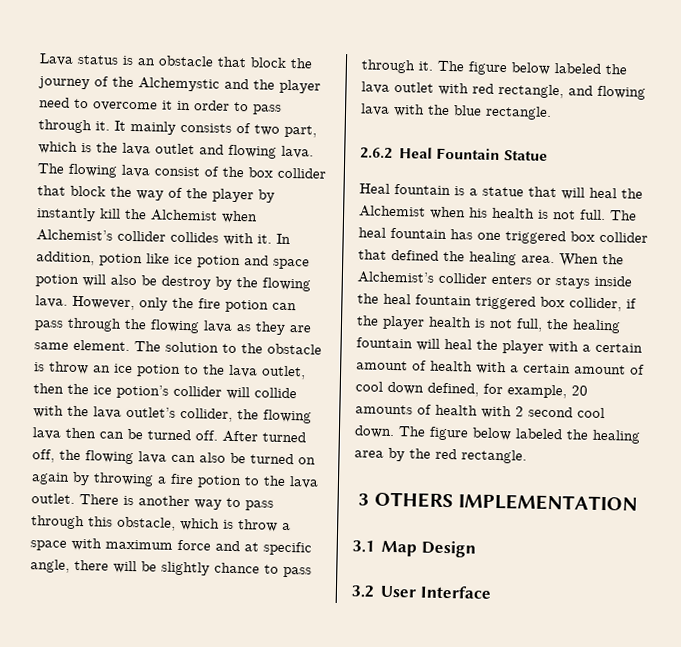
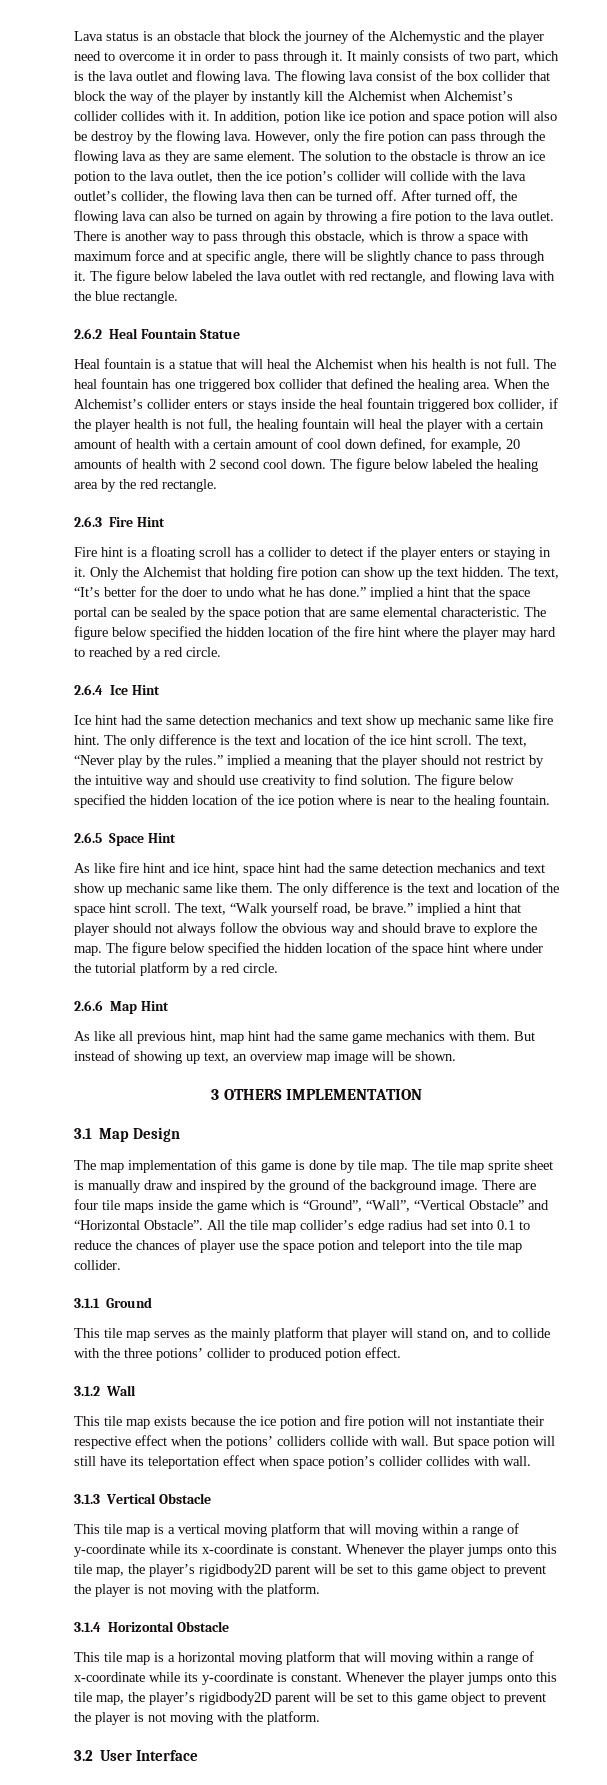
(527, 456) none -> [74,516,166,527] [74,546,551,560] [74,566,559,580] [74,586,530,600] [74,607,546,620] [74,626,556,640] [74,647,221,660] [74,684,161,695] [74,714,553,728] [74,734,527,748] [74,755,544,768] [74,774,514,788] [74,794,550,808] [74,832,177,846] [74,862,545,876] [74,882,559,896] [74,902,521,916] [74,922,537,936] [74,942,543,956] [74,962,278,976] [74,1000,170,1014] [74,1031,535,1044] [74,1050,456,1064] // 2.6.3 Fire Hint // Fire hint is a floating scroll has a collider to detect if the player enters or staying in it. Only the Alchemist that holding fire potion can show up the text hidden. The text, “It’s better for the doer to undo what he has done.” implied a hint that the space portal can be sealed by the space potion that are same elemental characteristic. The figure below specified the hidden location of the fire hint where the player may hard to reached by a red circle. // 2.6.4 Ice Hint // Ice hint had the same detection mechanics and text show up mechanic same like fire hint. The only difference is the text and location of the ice hint scroll. The text, “Never play by the rules.” implied a meaning that the player should not restrict by the intuitive way and should use creativity to find solution. The figure below specified the hidden location of the ice potion where is near to the healing fountain. // 2.6.5 Space Hint // As like fire hint and ice hint, space hint had the same detection mechanics and text show up mechanic same like them. The only difference is the text and location of the space hint scroll. The text, “Walk yourself road, be brave.” implied a hint that player should not always follow the obvious way and should brave to explore the map. The figure below specified the hidden location of the space hint where under the tutorial platform by a red circle. // 2.6.6 Map Hint // As like all previous hint, map hint had the same game mechanics with them. But instead of showing up text, an overview map image will be shown.
(476, 549) none -> [74,1159,553,1173] [74,1179,536,1193] [74,1199,549,1213] [74,1220,530,1233] [74,1239,522,1253] [74,1260,121,1270] [74,1297,153,1308] [74,1327,550,1341] [74,1347,401,1361] [74,1385,137,1396] [74,1415,544,1429] [74,1435,555,1449] [74,1455,531,1469] [74,1493,212,1504] [74,1523,519,1537] [74,1544,557,1557] [74,1564,546,1577] [74,1583,320,1597] [74,1621,230,1632] [74,1651,534,1665] [74,1672,557,1685] [74,1692,546,1705] [74,1711,320,1725] // The map implementation of this game is done by tile map. The tile map sprite sheet is manually draw and inspired by the ground of the background image. There are four tile maps inside the game which is “Ground”, “Wall”, “Vertical Obstacle” and “Horizontal Obstacle”. All the tile map collider’s edge radius had set into 0.1 to reduce the chances of player use the space potion and teleport into the tile map collider. // 3.1.1 Ground // This tile map serves as the mainly platform that player will stand on, and to collide with the three potions’ collider to produced potion effect. // 3.1.2 Wall // This tile map exists because the ice potion and fire potion will not instantiate their respective effect when the potions’ colliders collide with wall. But space potion will still have its teleportation effect when space potion’s collider collides with wall. // 3.1.3 Vertical Obstacle // This tile map is a vertical moving platform that will moving within a range of y-coordinate while its x-coordinate is constant. Whenever the player jumps onto this tile map, the player’s rigidbody2D parent will be set to this game object to prevent the player is not moving with the platform. // 3.1.4 Horizontal Obstacle // This tile map is a horizontal moving platform that will moving within a range of x-coordinate while its y-coordinate is constant. Whenever the player jumps onto this tile map, the player’s rigidbody2D parent will be set to this game object to prevent the player is not moving with the platform.

